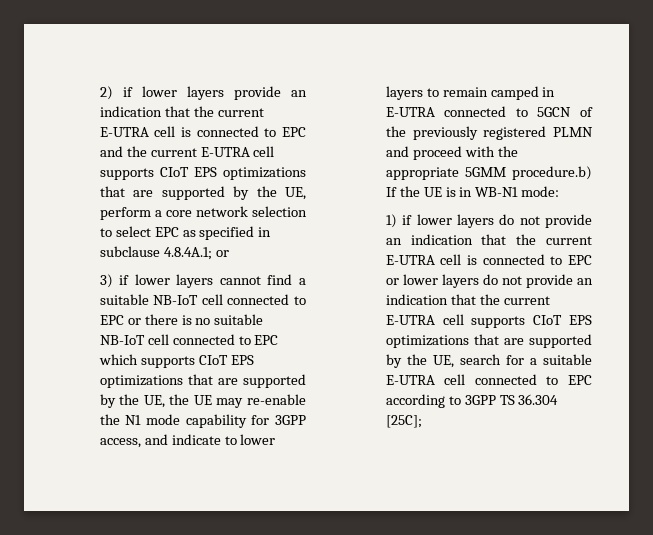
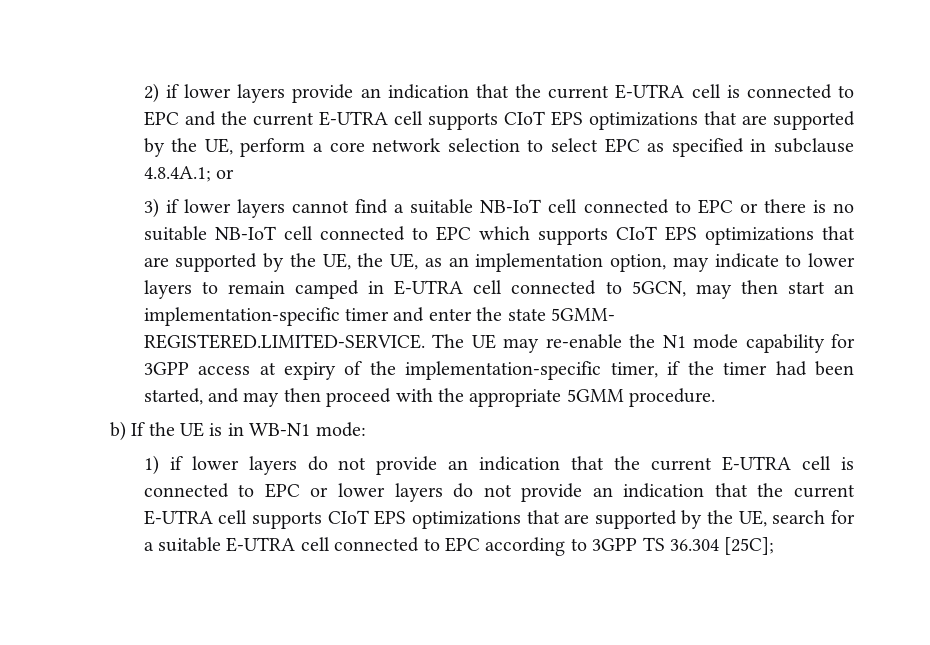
(190, 399) none -> [390,253,855,272] [143,280,854,299] [143,307,616,326] [143,334,465,349] UE, as an implementation option, may indicate to lower layers to remain camped in E-UTRA cell connected to 5GCN, may then start an implementation-specific timer and enter the state 5GMM- REGISTERED.LIMITED-SERVICE. The
[99,434,276,448] [385,86,556,100] [385,106,593,117] [385,126,593,140] [385,146,409,157] access, and indicate to lower layers to remain camped in E-UTRA connected to 5GCN of the previously registered PLMN and -> [198,361,854,380] [143,388,321,407] access at expiry of the implementation-specific timer, if the timer had been started, and may then
[512,166,592,180] procedure.b) -> [629,388,716,407] [109,421,126,441] procedure. // b)

